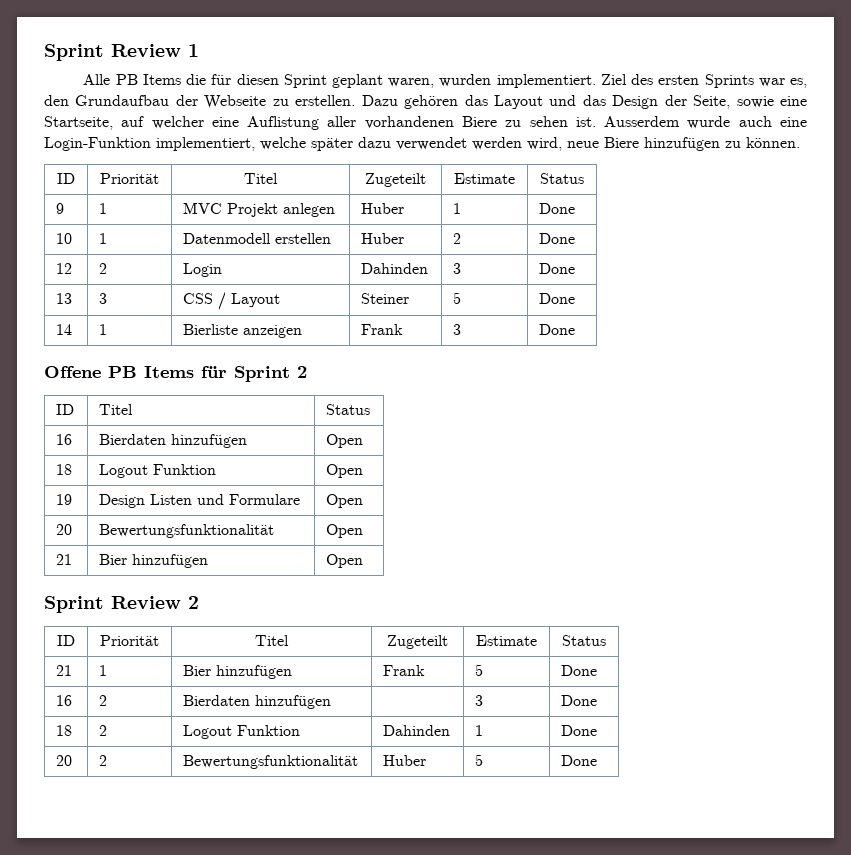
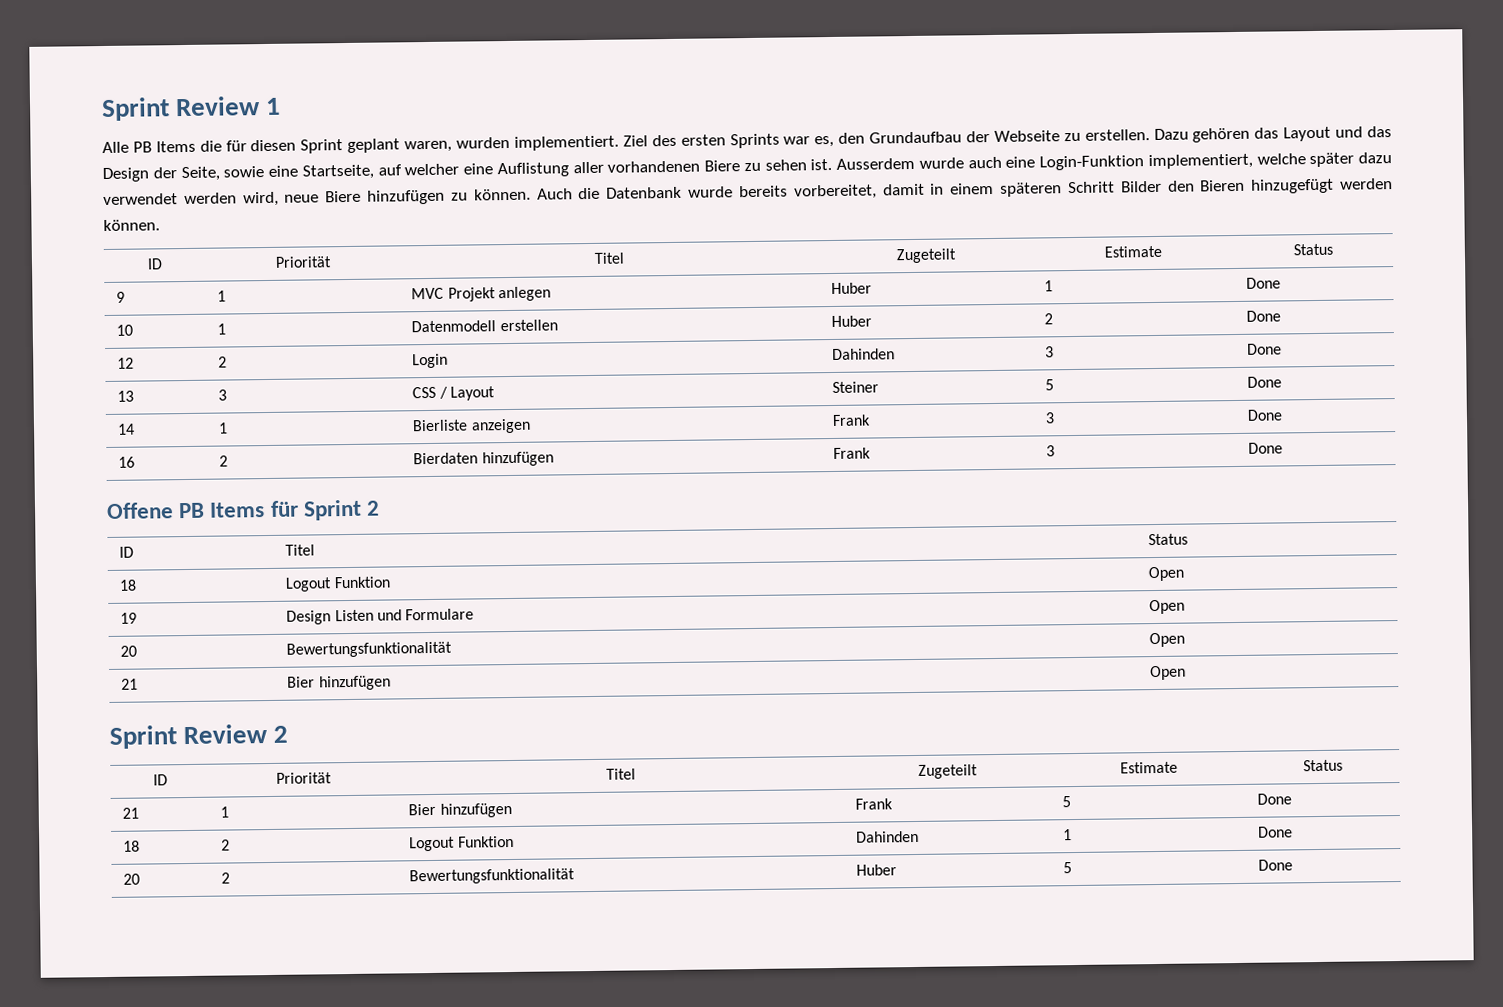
(800, 142) none -> [536,178,1393,200] [103,219,160,232] Auch die Datenbank wurde bereits vorbereitet, damit in einem späteren Schritt Bilder den Bieren hinzugefügt werden können.
(576, 329) none -> [118,456,136,468] [219,455,229,467] [413,451,554,467] [833,447,872,459] [1046,445,1056,457] [1248,442,1284,454] // 16 | 2 | Bierdaten hinzufügen | Frank | 3 | Done
[56,434,73,445] [99,434,248,448] [326,434,364,448] // 16 | Bierdaten hinzufügen | Open -> (1189, 539) none
[56,695,73,706] [99,695,108,706] [183,695,332,709] [475,695,484,706] [561,695,598,706] // 16 | 2 | Bierdaten hinzufügen | | 3 | Done -> (1293, 799) none

